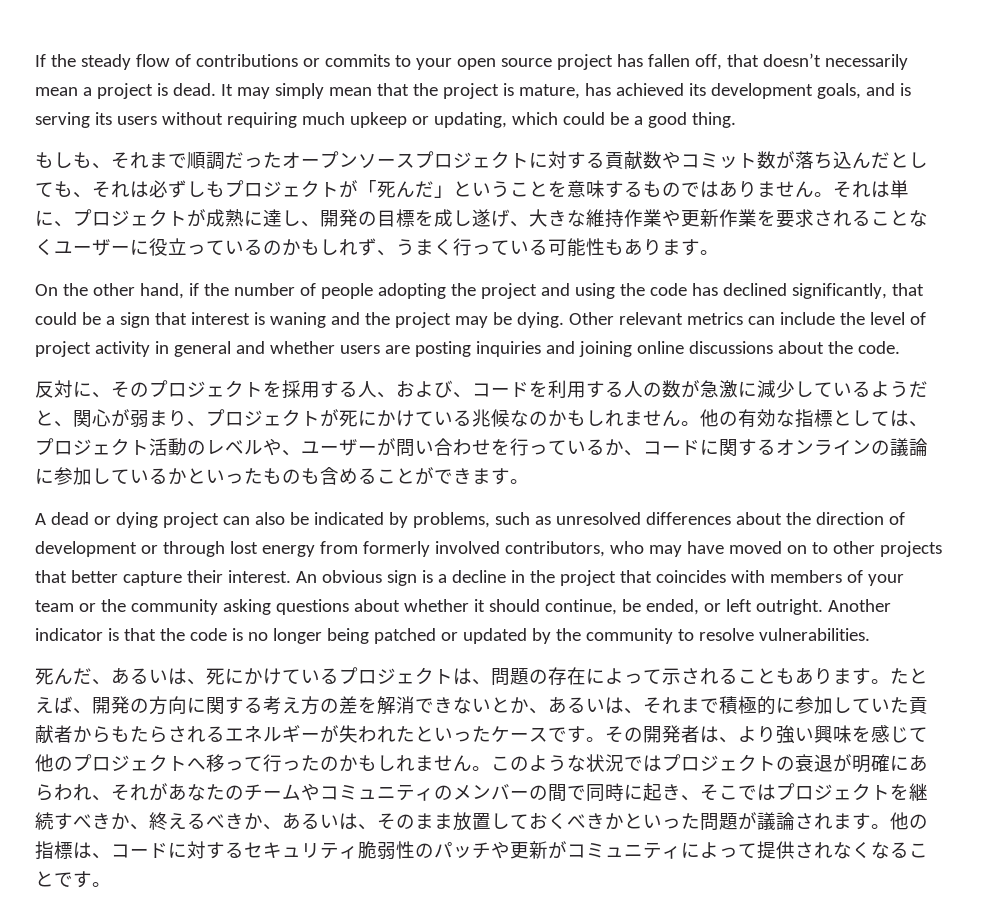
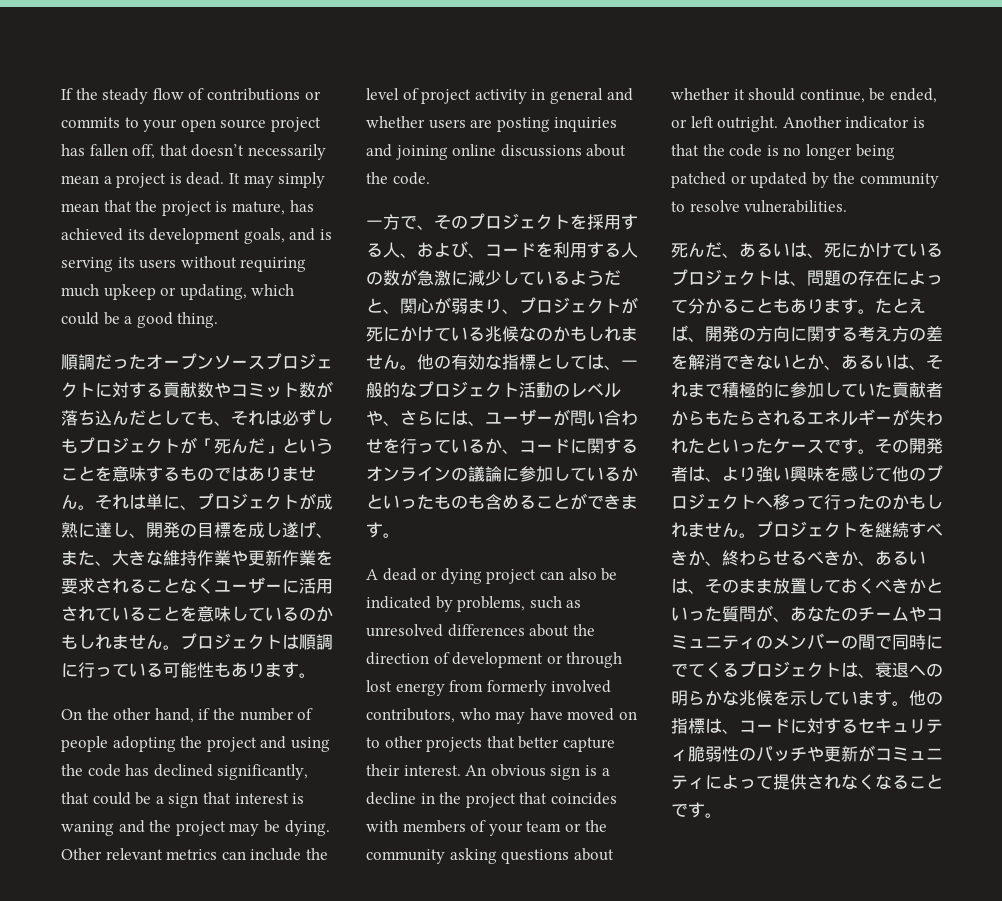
[35,152,187,169] もしも、それまで -> (219, 320) none
(529, 224) none -> [61,550,112,566] また、
[149,238,453,256] 役立っているのかもしれず、うまく -> [299,578,333,594] [61,606,333,622] [61,633,333,650] [61,663,78,678] 活用されていることを意味しているのかもしれません。プロジェクトは順調に
[35,380,92,398] 反対に -> [366,214,417,230] 一方で
(928, 424) none -> [621,360,638,368] [366,382,417,398] 一般的な
(301, 453) none -> [400,410,485,426] さらには、
[662,668,719,685] 示され -> [688,298,722,314] 分か
[491,754,928,773] [35,783,776,802] このような状況ではプロジェクトの衰退が明確にあらわれ、それがあなたのチームやコミュニティのメンバーの間で同時に起き、そこでは -> (756, 535) none
[168,813,187,830] え -> [739,550,790,565] わらせ
[700,812,833,831] 問題が議論され -> [722,605,943,622] [671,633,943,650] [671,661,943,678] [671,690,858,706] 質問が、あなたのチームやコミュニティのメンバーの間で同時にでてくるプロジェクトは、衰退への明らかな兆候を示してい

